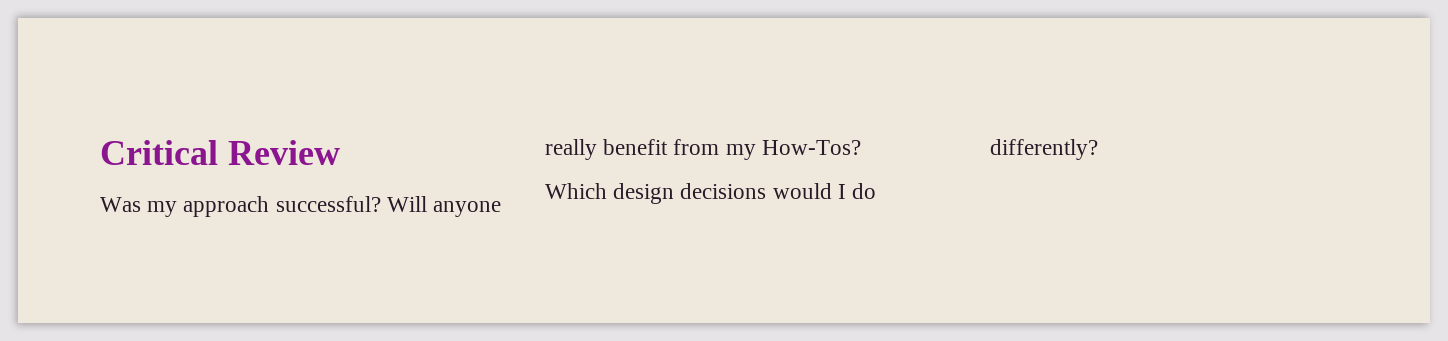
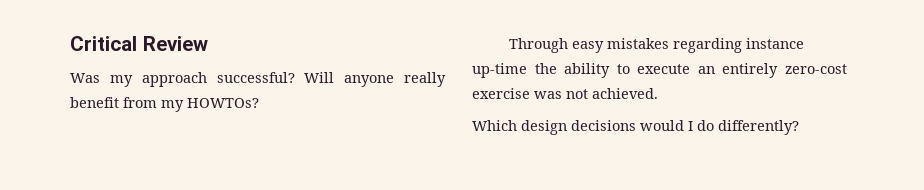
[761,140,861,155] How-Tos? -> [187,98,259,108] [509,38,805,53] [472,63,847,78] [472,88,658,99] HOWTOs? // Through easy mistakes regarding instance up-time the ability to execute an entirely zero-cost exercise was not achieved.

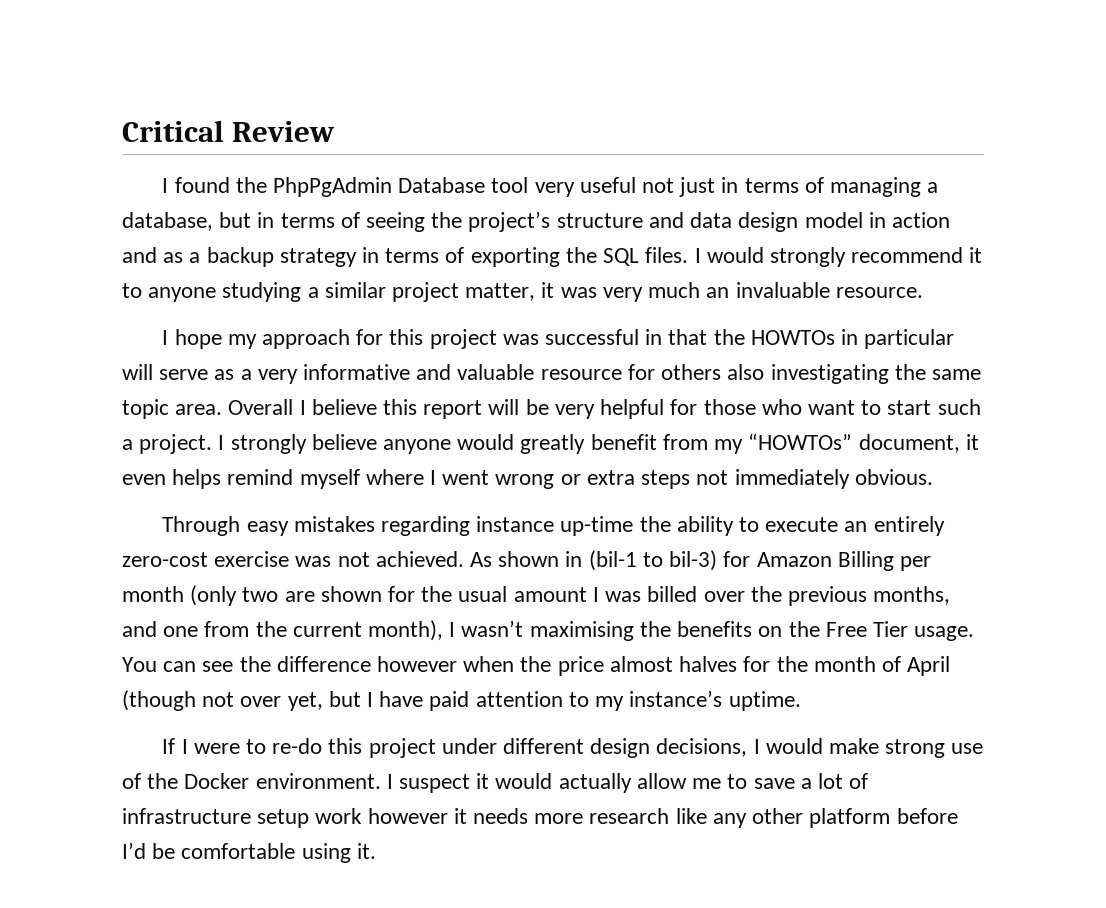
[70,72,446,87] [70,97,259,112] Was my approach successful? Will anyone really benefit from my HOWTOs? -> [162,177,939,197] [122,211,950,232] [122,247,983,267] [122,282,923,302] [162,329,955,349] [122,364,981,384] [122,399,981,419] [122,433,979,454] [122,469,933,489] I found the PhpPgAdmin Database tool very useful not just in terms of managing a database, but in terms of seeing the project’s structure and data design model in action and as a backup strategy in terms of exporting the SQL files. I would strongly recommend it to anyone studying a similar project matter, it was very much an invaluable resource. // I hope my approach for this project was successful in that the HOWTOs in particular will serve as a very informative and valuable resource for others also investigating the same topic area. Overall I believe this report will be very helpful for those who want to start such a project. I strongly believe anyone would greatly benefit from my “HOWTOs” document, it even helps remind myself where I went wrong or extra steps not immediately obvious.
[472,120,799,135] // Which design decisions would I do differently? -> [470,550,931,571] [122,585,951,606] [122,620,975,641] [122,656,951,676] [122,690,801,711] [162,738,984,758] [122,773,869,793] [122,808,958,828] [122,842,376,863] As shown in (bil-1 to bil-3) for Amazon Billing per month (only two are shown for the usual amount I was billed over the previous months, and one from the current month), I wasn’t maximising the benefits on the Free Tier usage. You can see the difference however when the price almost halves for the month of April (though not over yet, but I have paid attention to my instance’s uptime. // If I were to re-do this project under different design decisions, I would make strong use of the Docker environment. I suspect it would actually allow me to save a lot of infrastructure setup work however it needs more research like any other platform before I’d be comfortable using it.

